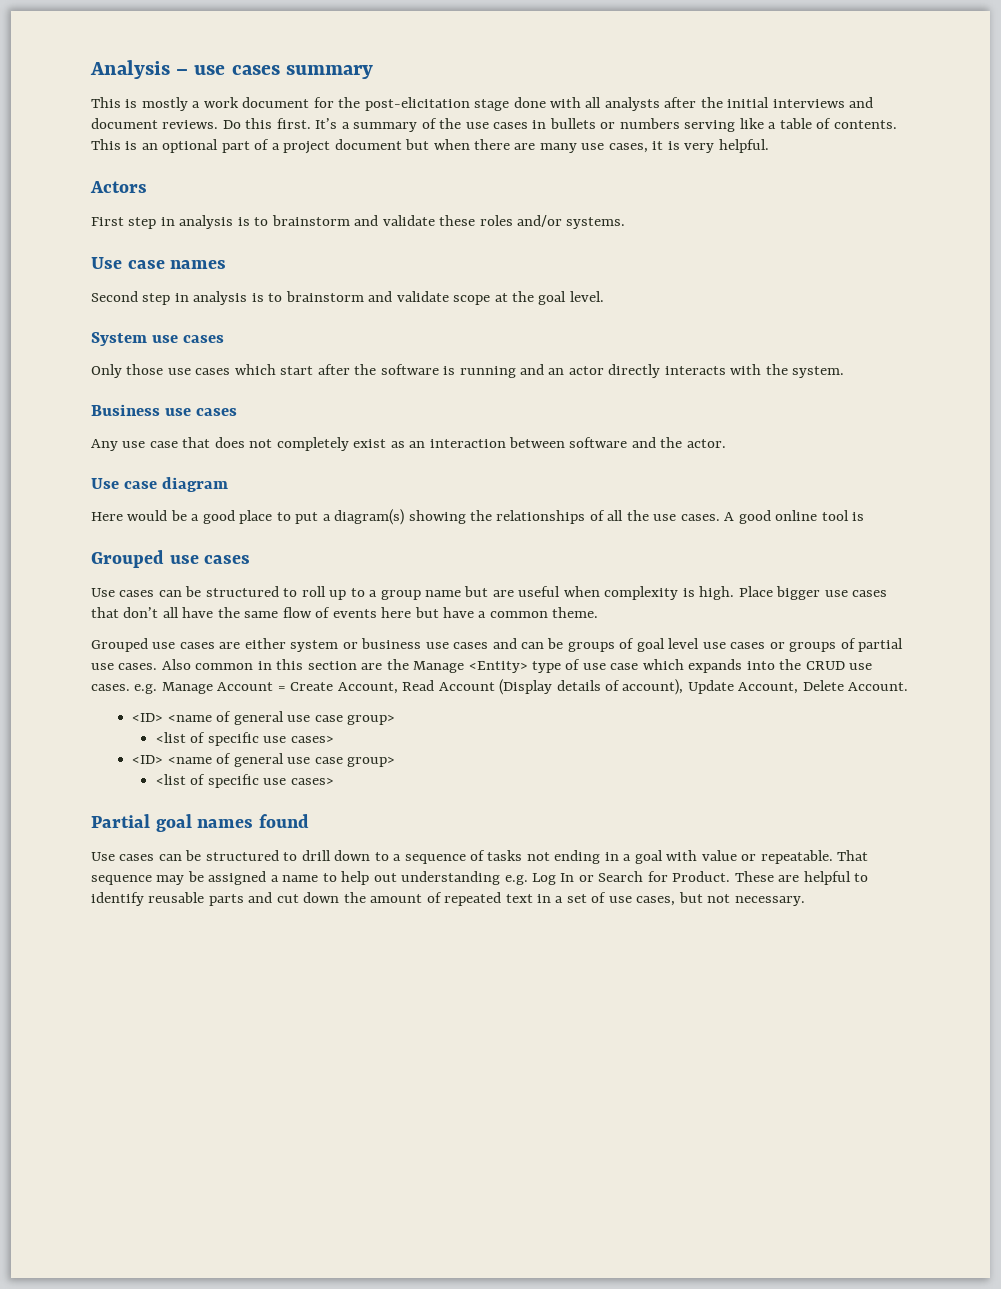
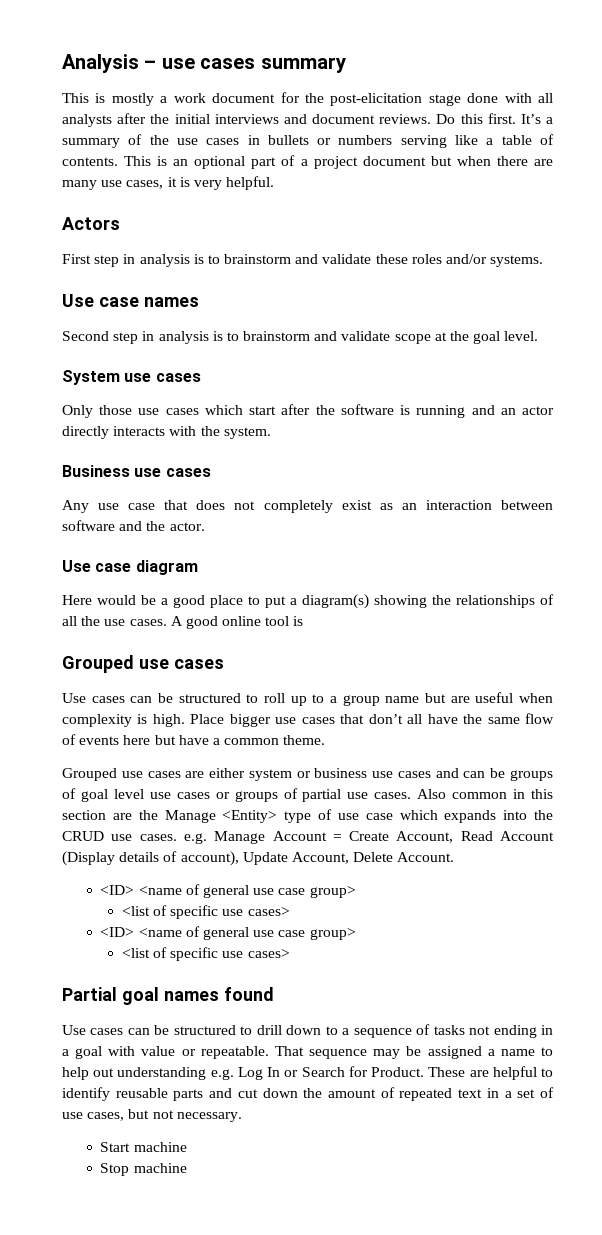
(805, 901) none -> [100,1142,187,1152] [100,1163,187,1176] // Start machine // Stop machine

